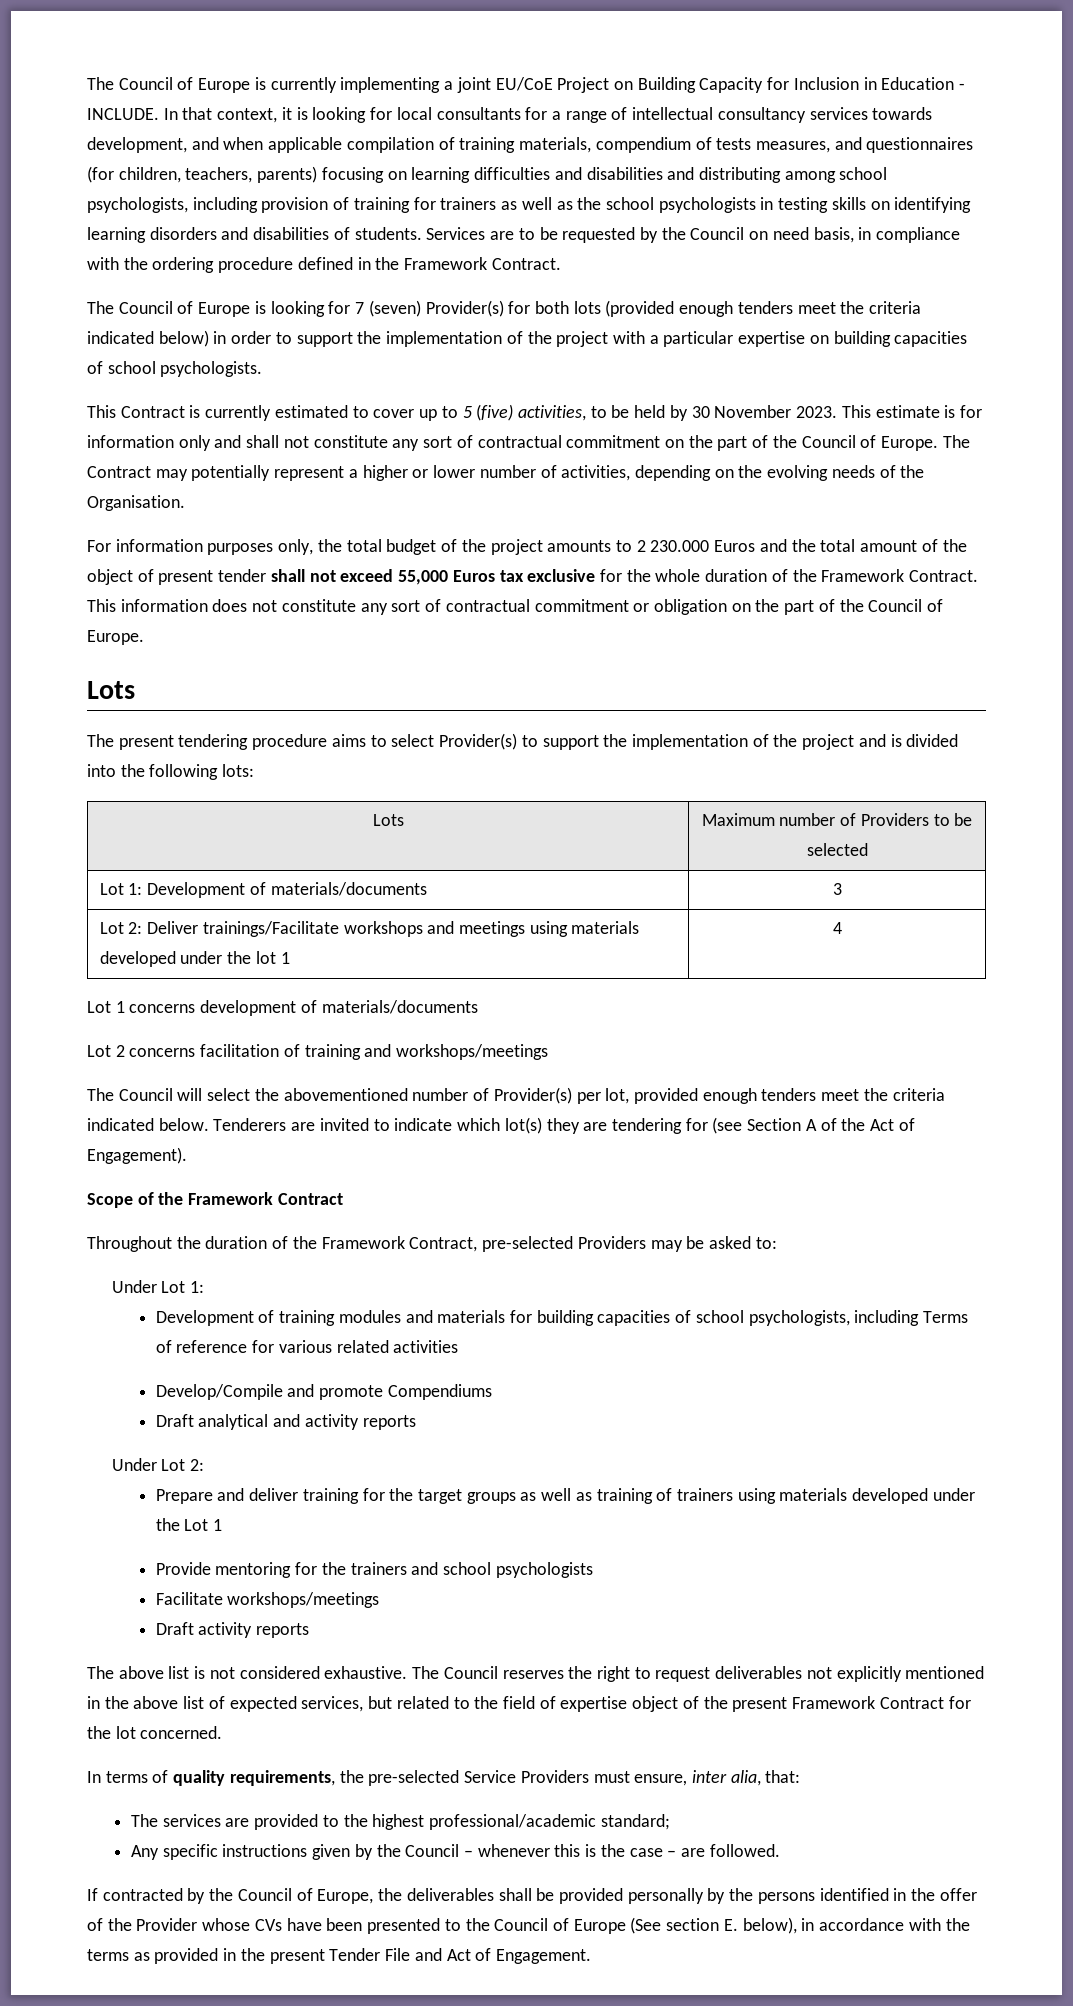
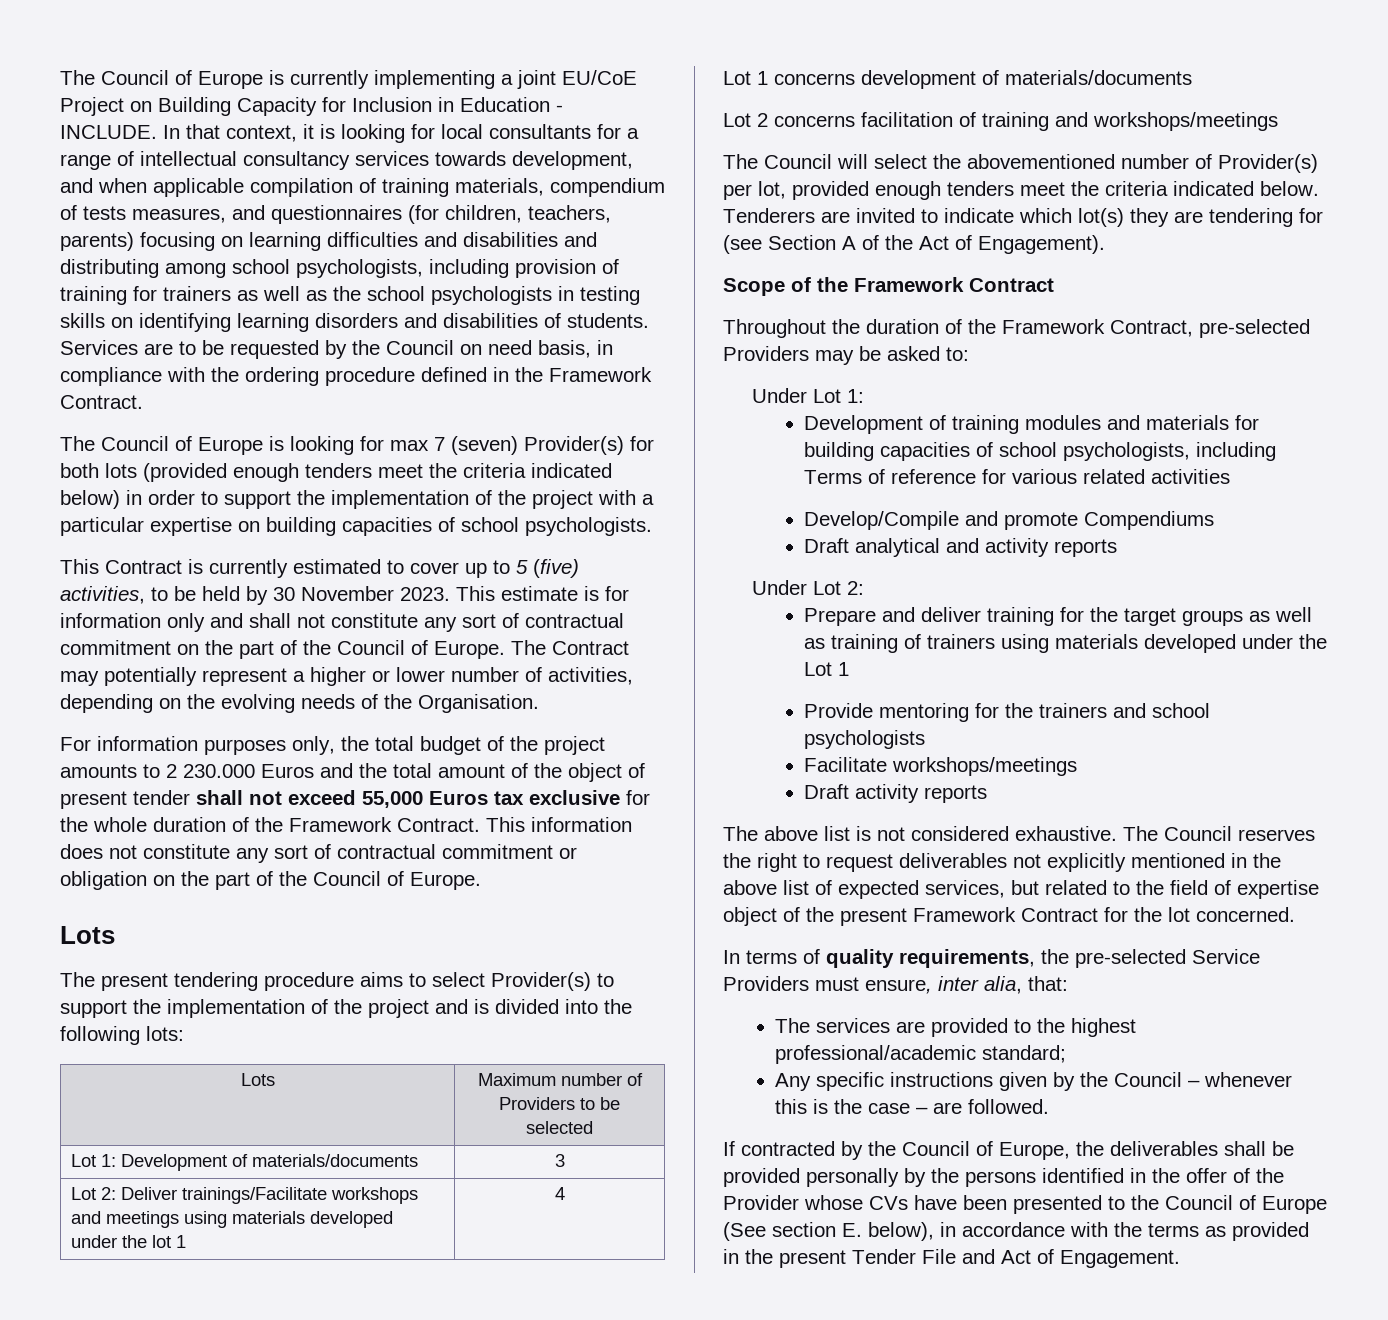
(351, 307) none -> [390,440,429,451] max

